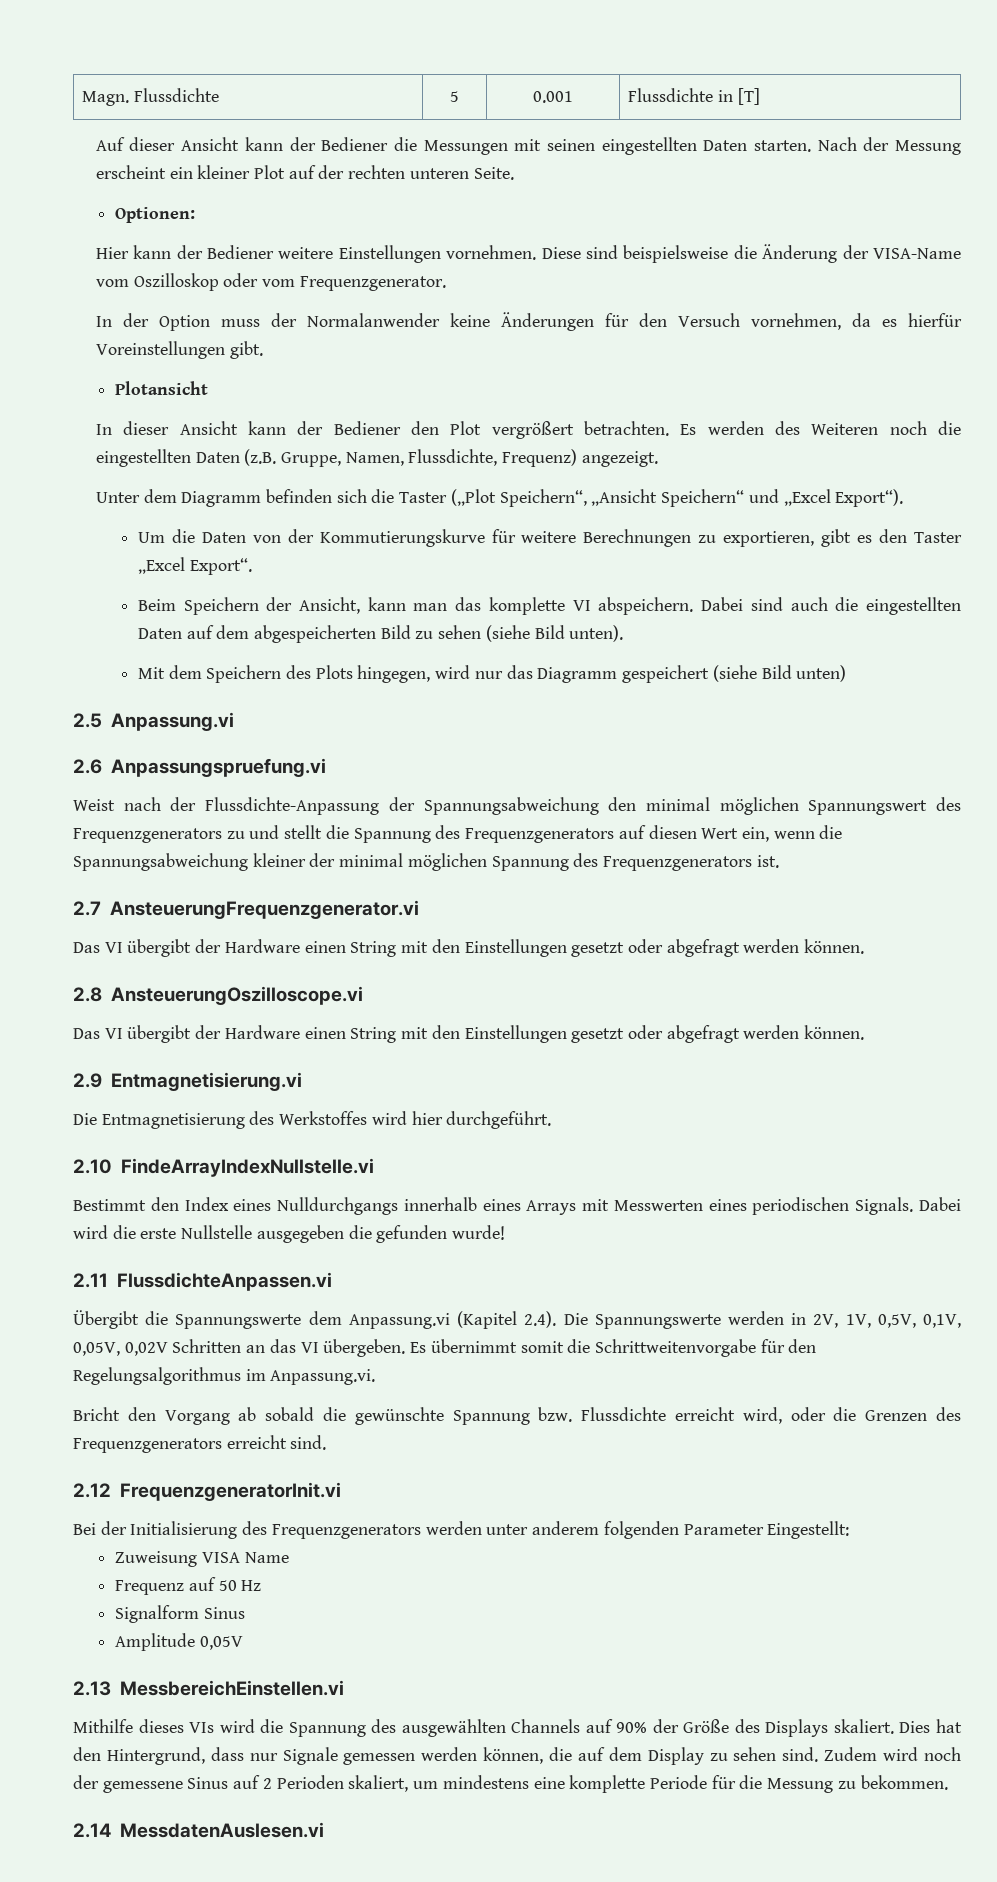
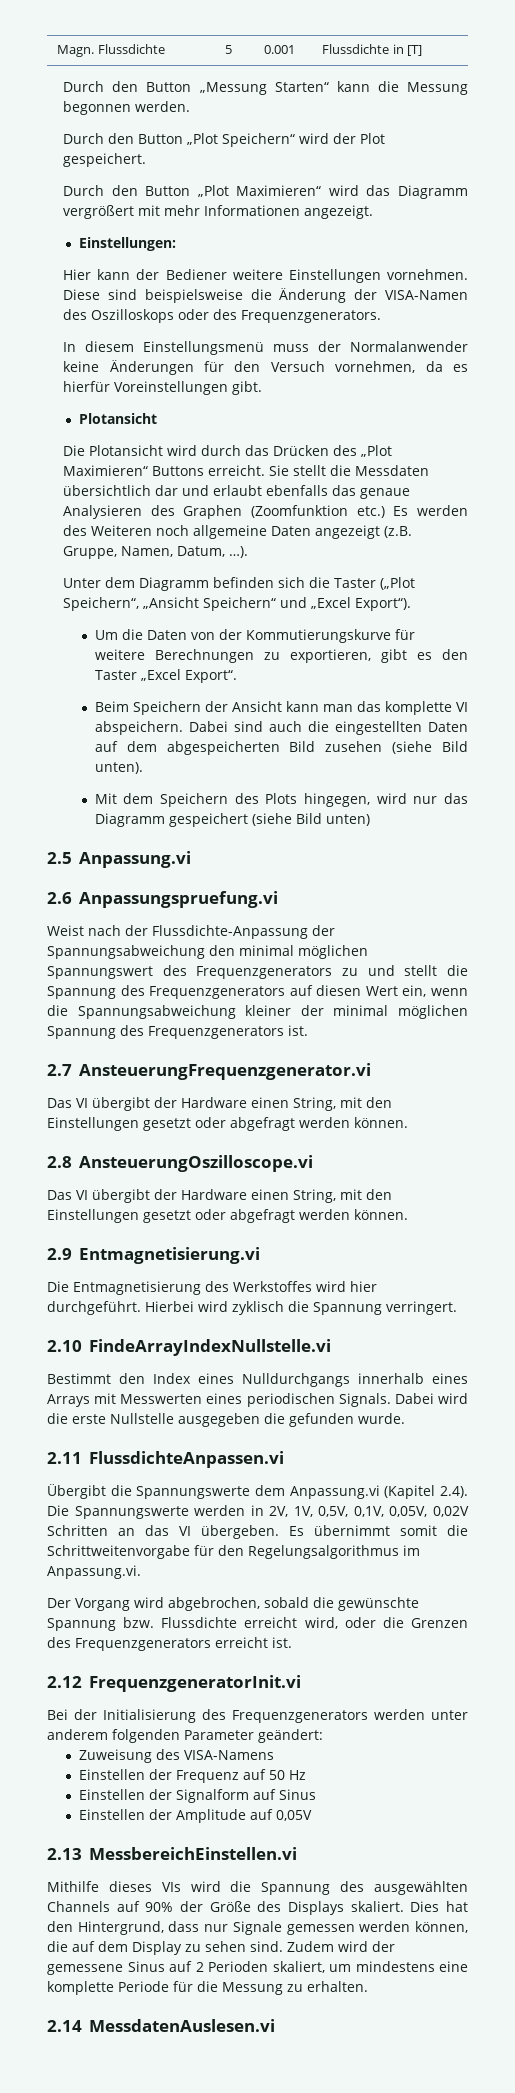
[95,137,962,155] [95,165,514,180] [115,207,196,223] Auf dieser Ansicht kann der Bediener die Messungen mit seinen eingestellten Daten starten. Nach der Messung erscheint ein kleiner Plot auf der rechten unteren Seite. // Optionen: -> [63,81,468,95] [63,101,191,115] [63,133,386,147] [63,153,147,167] [63,185,468,199] [63,205,374,219] [78,237,176,251] Durch den Button „Messung Starten“ kann die Messung begonnen werden. // Durch den Button „Plot Speichern“ wird der Plot gespeichert. // Durch den Button „Plot Maximieren“ wird das Diagramm vergrößert mit mehr Informationen angezeigt. // Einstellungen:
[872,248,961,259] [95,273,446,291] [95,313,210,331] VISA-Name vom Oszilloskop oder vom Frequenzgenerator. // In der Option -> [384,290,468,300] [63,309,382,323] [63,341,265,355] VISA-Namen des Oszilloskops oder des Frequenzgenerators. // In diesem Einstellungsmenü
[95,421,669,439] In dieser Ansicht kann der Bediener den Plot vergrößert betrachten. -> [63,445,393,457] [63,465,430,476] [63,485,411,499] [63,505,385,519] Die Plotansicht wird durch das Drücken des „Plot Maximieren“ Buttons erreicht. Sie stellt die Messdaten übersichtlich dar und erlaubt ebenfalls das genaue Analysieren des Graphen (Zoomfunktion etc.)
[937,421,961,435] [95,449,658,467] die eingestellten Daten (z.B. Gruppe, Namen, Flussdichte, Frequenz) angezeigt. -> [193,525,413,539] [63,546,249,559] allgemeine Daten angezeigt (z.B. Gruppe, Namen, Datum, …).
[299,597,361,614] Ansicht, -> [231,701,282,712] Ansicht
[415,625,482,639] zu sehen -> [325,741,383,752] zusehen
[350,941,397,957] String -> [293,1097,336,1111] String,
[350,1027,397,1043] String -> [293,1189,336,1203] String,
(552, 1120) none -> [145,1301,457,1315] Hierbei wird zyklisch die Spannung verringert.
[452,1225,506,1240] wurde! -> [358,1413,405,1424] wurde.
[73,1407,257,1425] Bricht den Vorgang ab -> [47,1597,260,1611] Der Vorgang wird abgebrochen,
[290,1435,327,1450] sind. -> [272,1637,292,1648] ist.
[767,1521,850,1539] Eingestellt: -> [258,1729,323,1743] geändert:
[201,1552,289,1563] VISA Name // -> [155,1749,274,1760] [78,1769,172,1780] des VISA-Namens // Einstellen der
[115,1605,245,1623] [115,1633,196,1651] Signalform Sinus // Amplitude -> [78,1789,316,1803] [78,1809,273,1823] Einstellen der Signalform auf Sinus // Einstellen der Amplitude auf
[923,1747,961,1761] noch -> (368, 1946) none
[860,1775,948,1790] bekommen. -> [307,1981,368,1992] erhalten.

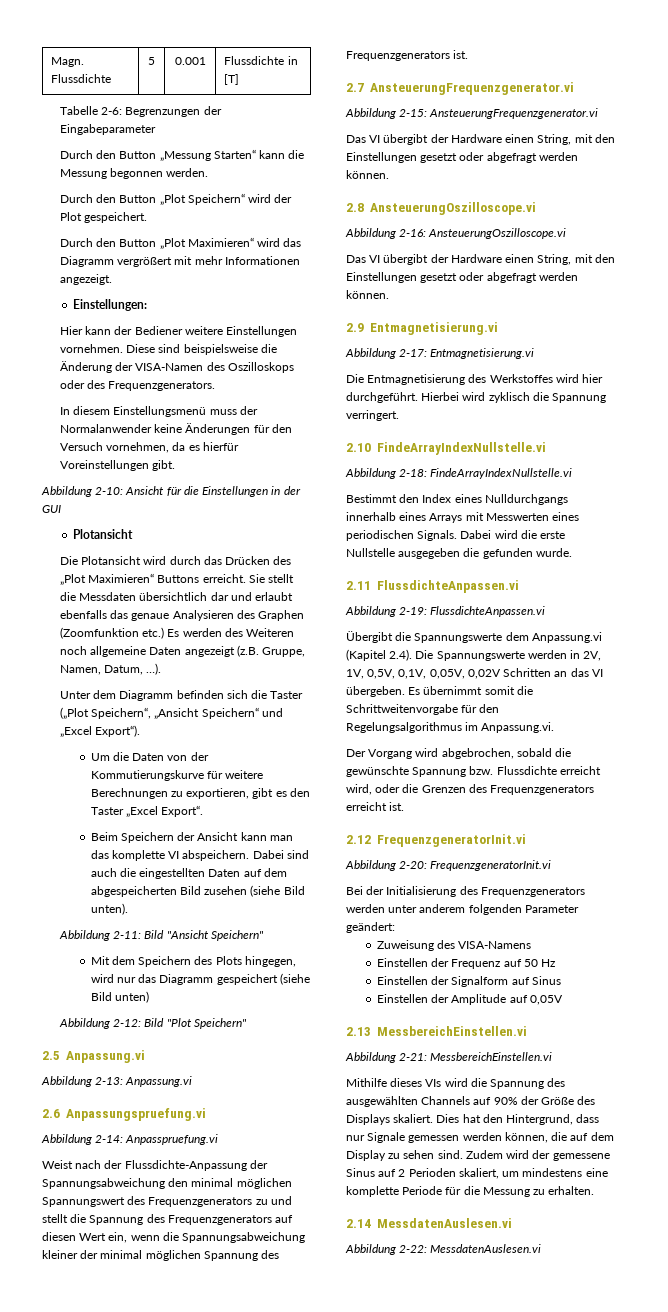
(422, 50) none -> [59,106,222,117] [59,124,156,135] // Tabelle 2-6: Begrenzungen der Eingabeparameter
(263, 388) none -> [41,486,301,497] [42,505,61,513] // Abbildung 2-10: Ansicht für die Einstellungen in der GUI
(143, 768) none -> [58,930,264,941] // Abbildung 2-11: Bild "Ansicht Speichern"
(370, 820) none -> [58,1018,247,1029] // Abbildung 2-12: Bild "Plot Speichern"
(191, 859) none -> [41,1076,193,1087] // Abbildung 2-13: Anpassung.vi
(278, 899) none -> [41,1134,219,1145] // Abbildung 2-14: Anpasspruefung.vi
(371, 1071) none -> [345,108,599,119] // Abbildung 2-15: AnsteuerungFrequenzgenerator.vi
(313, 1163) none -> [345,228,567,239] // Abbildung 2-16: AnsteuerungOszilloscope.vi
(260, 1255) none -> [345,348,535,359] // Abbildung 2-17: Entmagnetisierung.vi
(331, 1347) none -> [345,468,573,479] // Abbildung 2-18: FindeArrayIndexNullstelle.vi
(284, 1459) none -> [345,606,546,617] // Abbildung 2-19: FlussdichteAnpassen.vi
(301, 1683) none -> [345,860,552,871] // Abbildung 2-20: FrequenzgeneratorInit.vi
(297, 1853) none -> [345,1052,553,1063] // Abbildung 2-21: MessbereichEinstellen.vi
(275, 2025) none -> [345,1244,542,1255] // Abbildung 2-22: MessdatenAuslesen.vi

